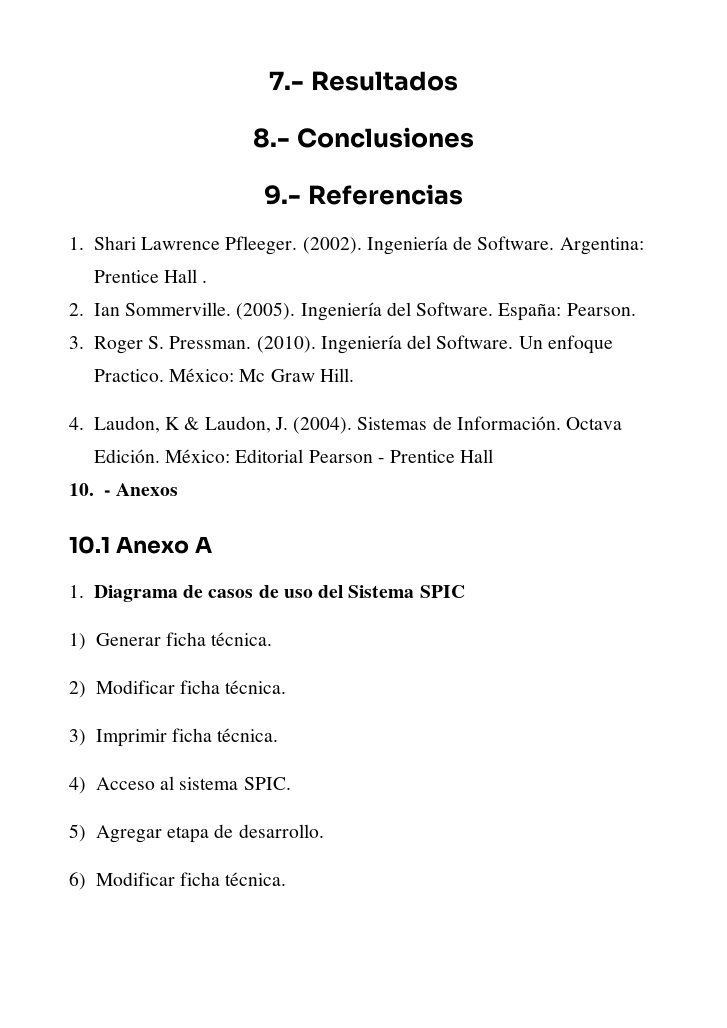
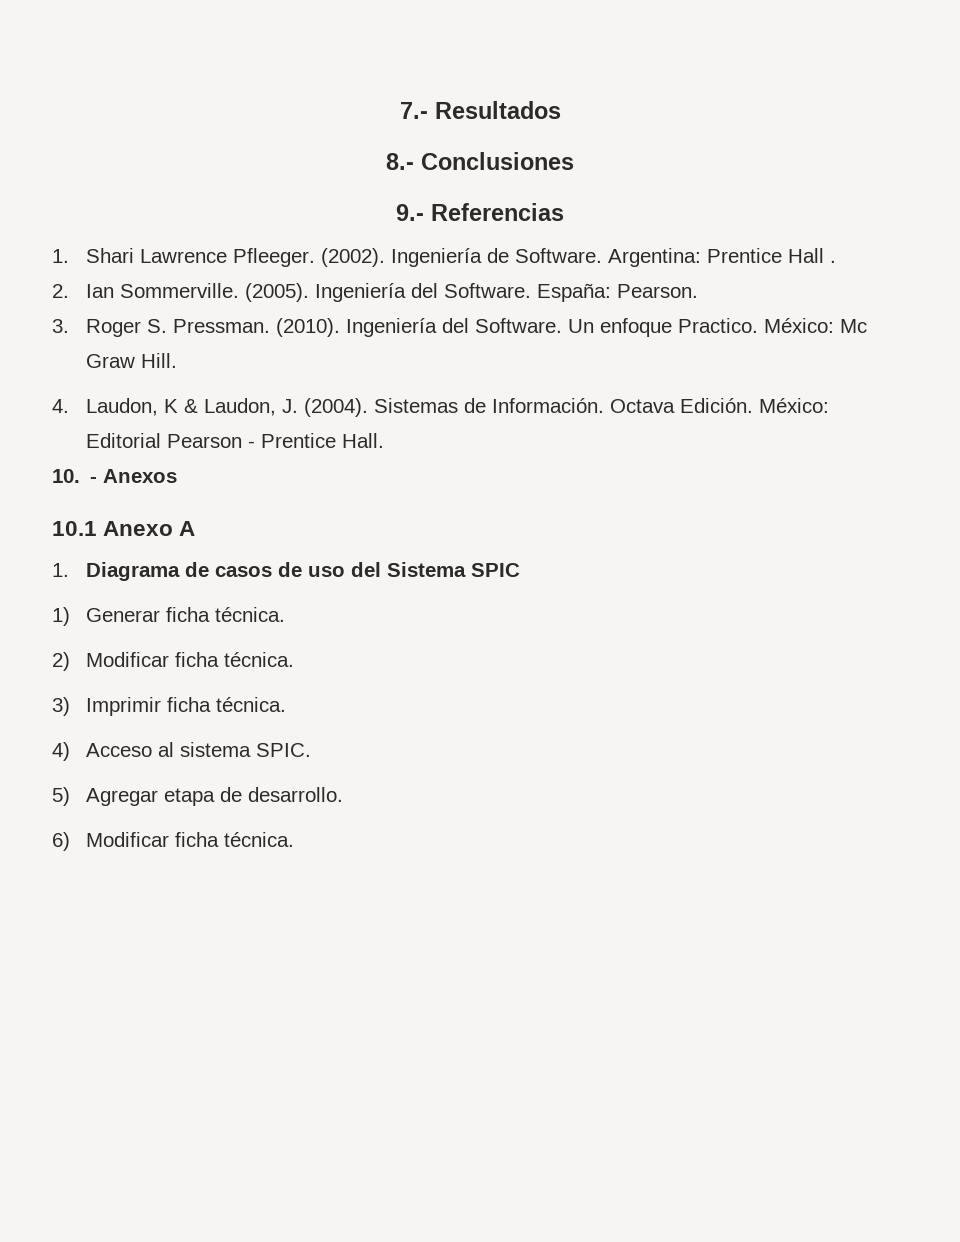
[460,449,494,463] Hall -> [342,433,385,448] Hall.

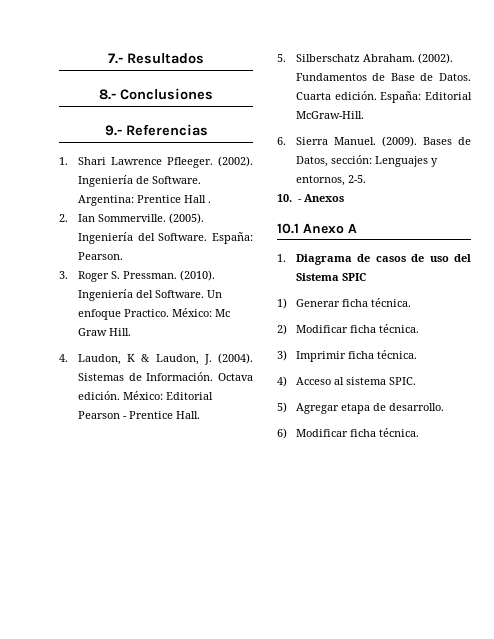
[680,398,754,413] Edición. -> [77,391,120,400] edición.
(385, 440) none -> [277,53,453,64] [295,73,471,81] [295,91,472,103] [295,111,364,119] [277,136,471,147] [295,155,438,167] [295,175,366,186] // 5. Silberschatz Abraham. (2002). Fundamentos de Base de Datos. Cuarta edición. España: Editorial McGraw-Hill. // 6. Sierra Manuel. (2009). Bases de Datos, sección: Lenguajes y entornos, 2-5.

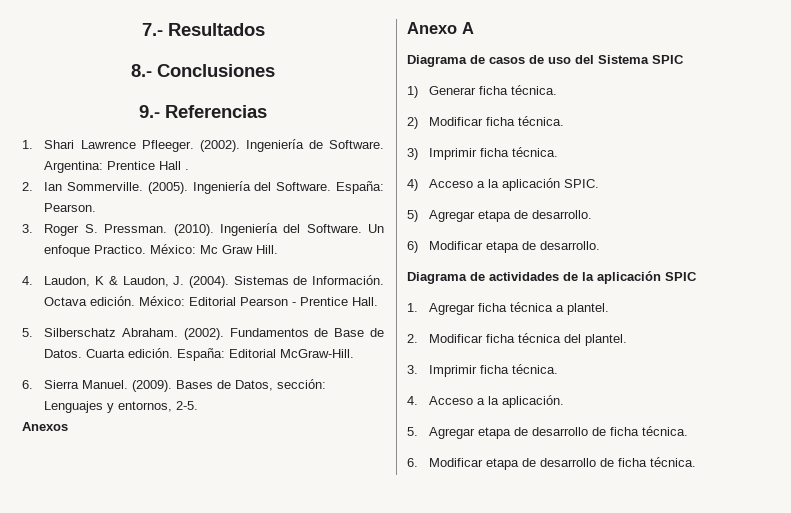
[277,194,302,202] 10. - -> (199, 405) none
[277,223,299,234] 10.1 -> (68, 426) none
[277,254,286,262] 1. -> (474, 28) none
[333,377,386,385] al sistema -> [477,178,561,191] a la aplicación
(348, 433) none -> [486,241,601,253] [407,271,697,284] [407,302,610,315] [407,333,628,346] [407,364,559,377] [407,395,565,408] [407,426,689,439] [407,458,615,470] etapa de desarrollo. // Diagrama de actividades de la aplicación SPIC // 1. Agregar ficha técnica a plantel. // 2. Modificar ficha técnica del plantel. // 3. Imprimir ficha técnica. // 4. Acceso a la aplicación. // 5. Agregar etapa de desarrollo de ficha técnica. // 6. Modificar etapa de desarrollo de

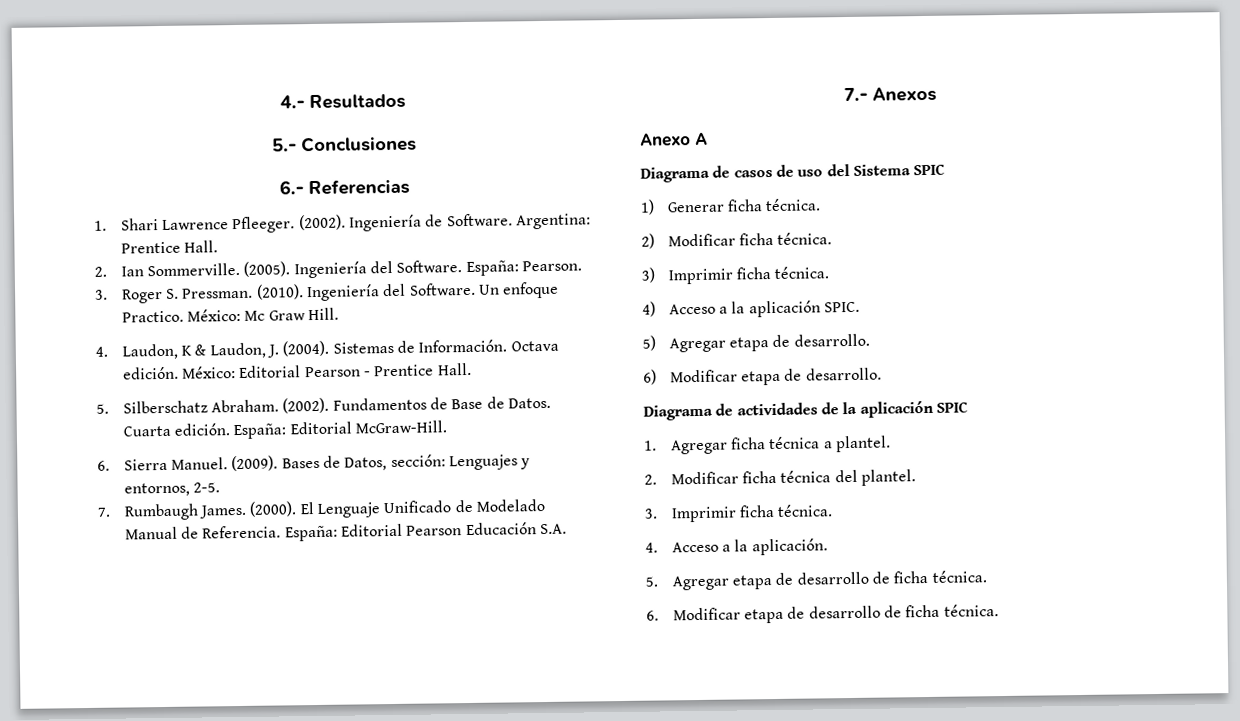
[141,23,163,36] 7.- -> [280,95,305,109] 4.-
[131,64,152,77] 8.- -> [271,138,297,152] 5.-
[139,105,160,118] 9.- -> [278,180,304,195] 6.-
[159,161,190,170] Hall . -> [184,240,219,253] Hall.
(199, 405) none -> [97,498,546,521] [124,522,568,542] [843,87,868,102] 7. Rumbaugh James. (2000). El Lenguaje Unificado de Modelado Manual de Referencia. España: Editorial Pearson Educación S.A. // 7.-

